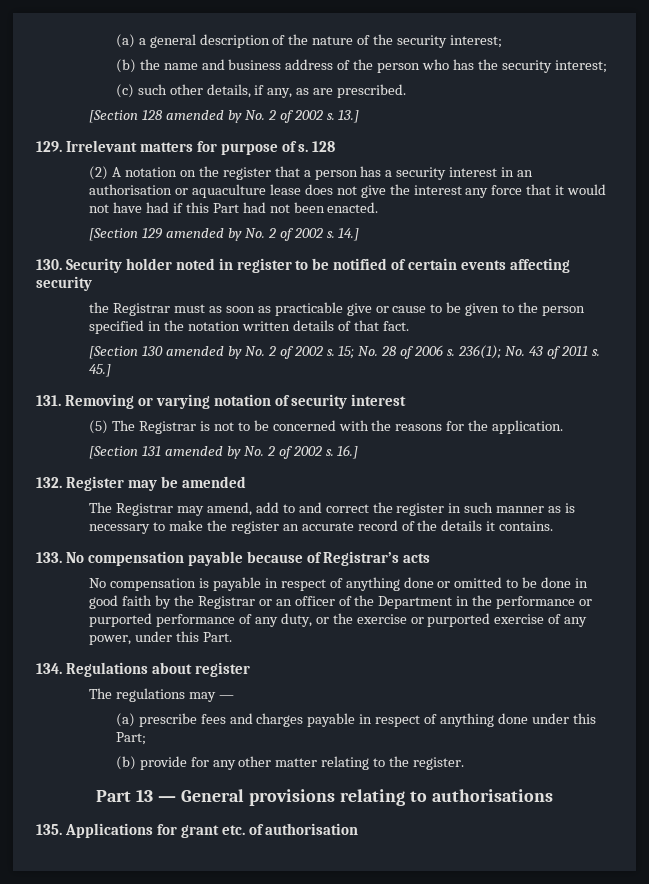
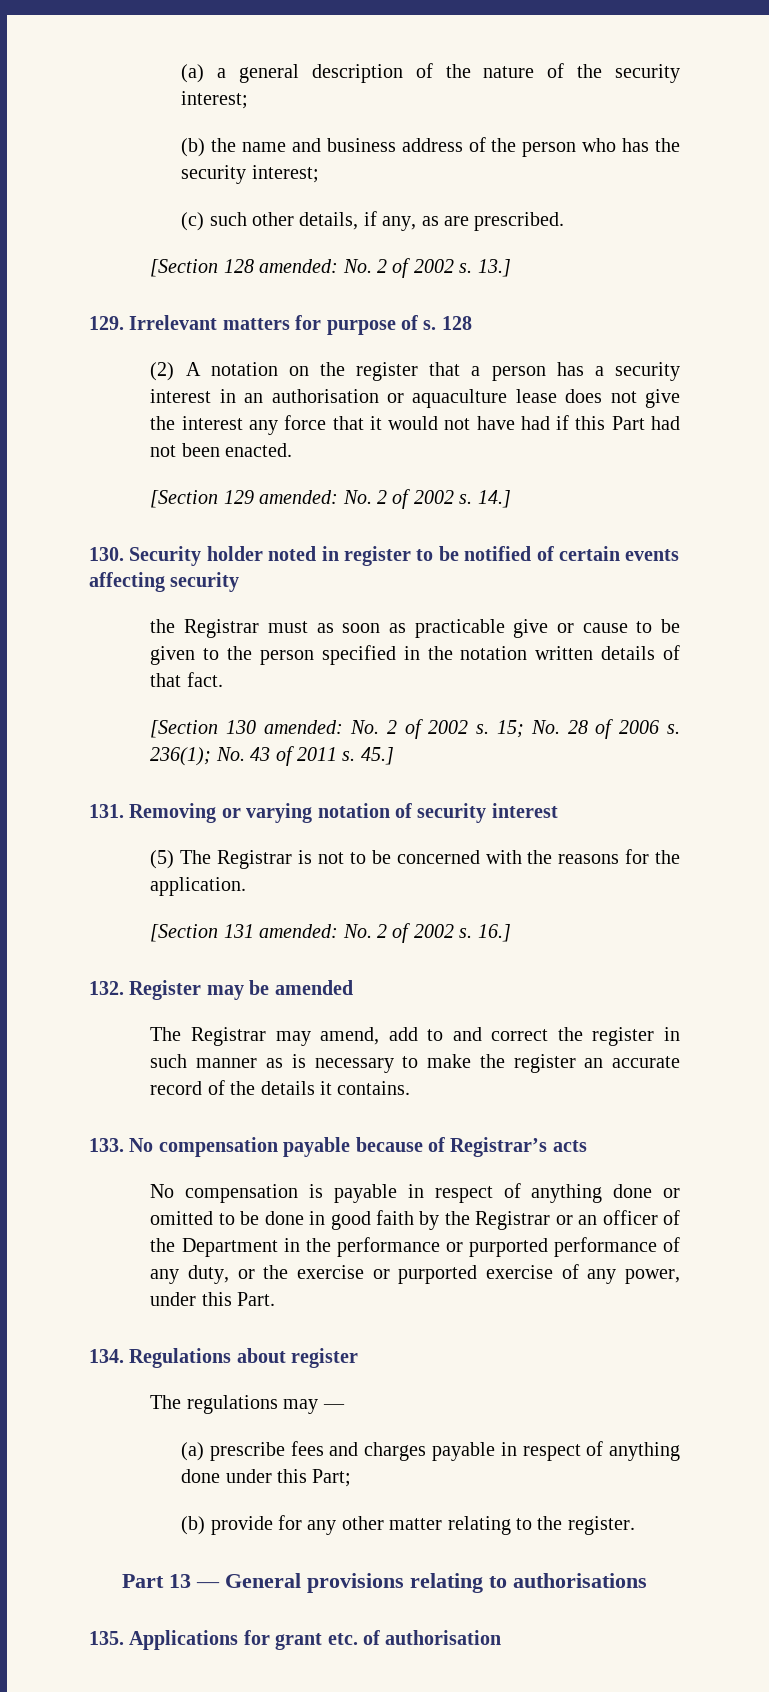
[166,110,242,123] amended by -> [259,259,339,273] amended:
[166,228,242,241] amended by -> [259,490,339,504] amended:
[166,346,242,359] amended by -> [264,720,344,734] amended:
[165,446,241,459] amended by -> [259,924,339,938] amended:

